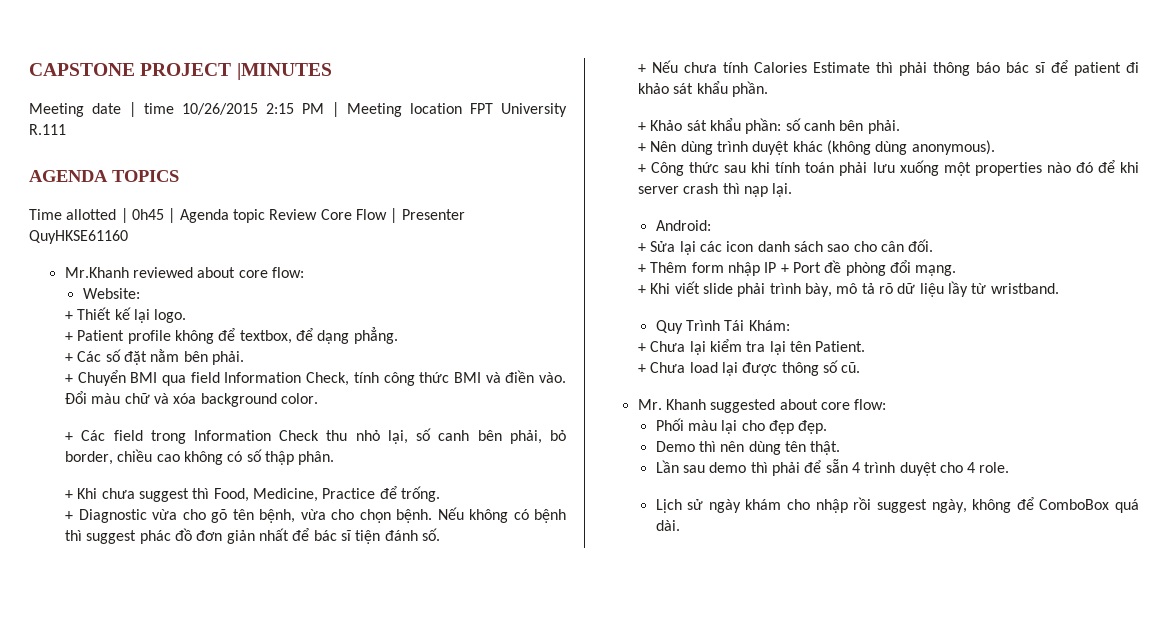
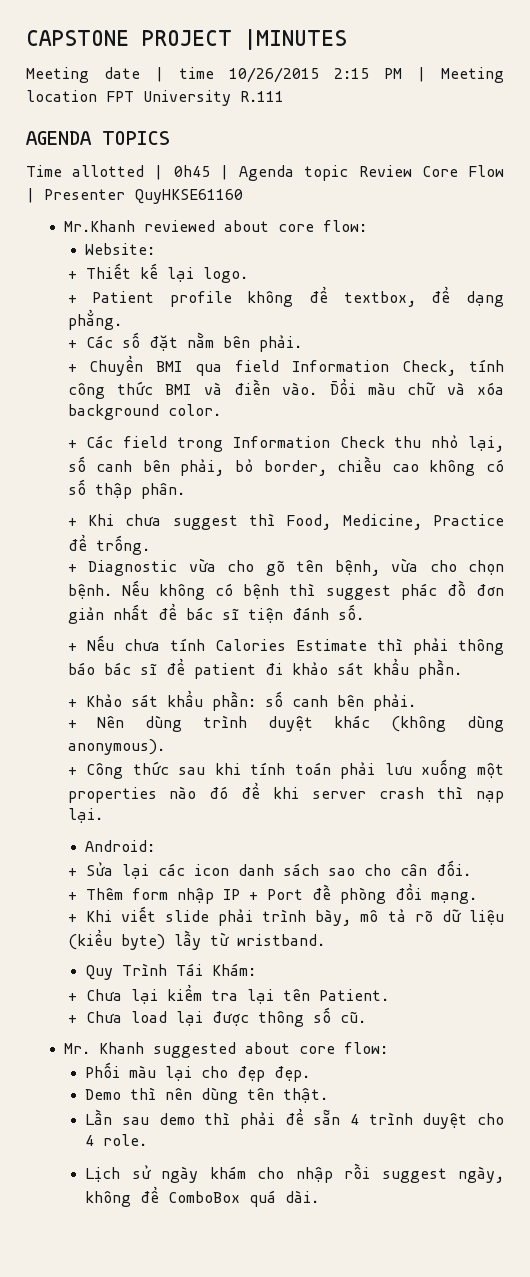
(944, 290) none -> [67,929,165,950] (kiểu byte)

